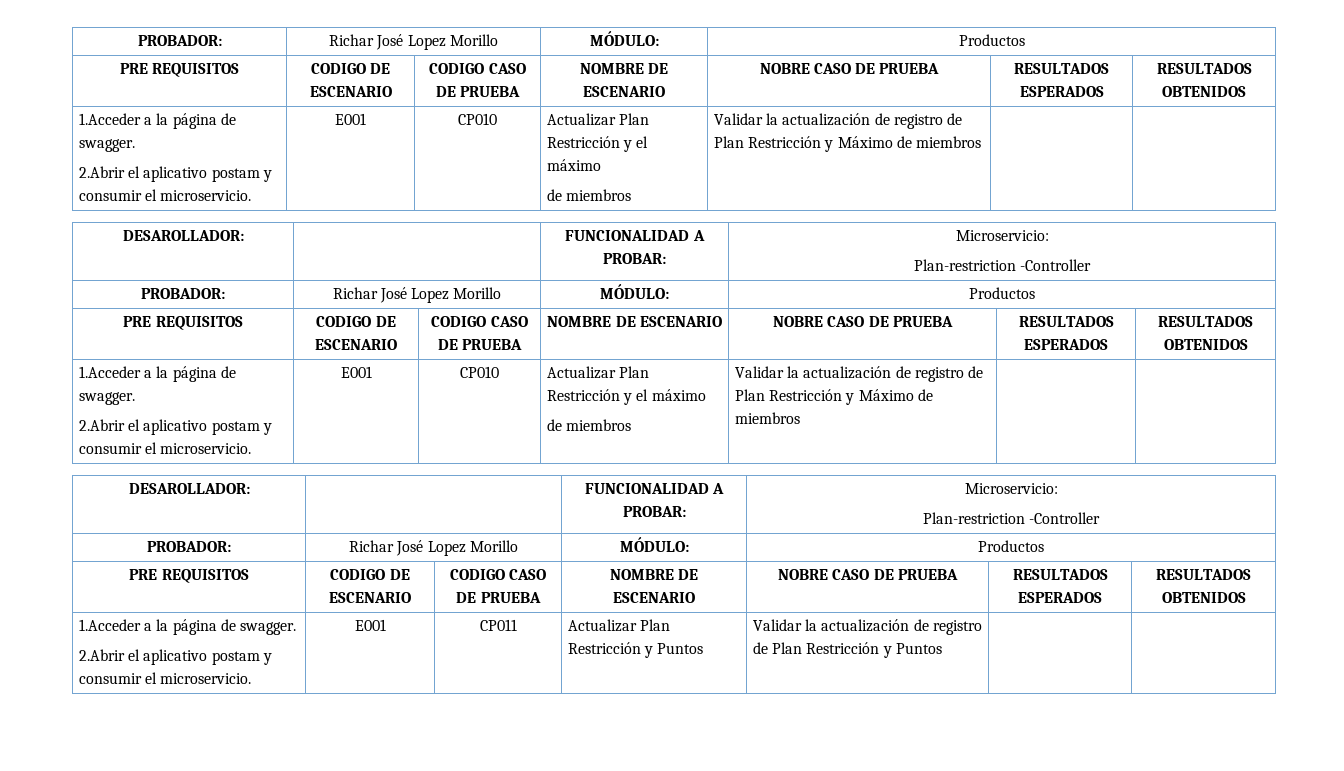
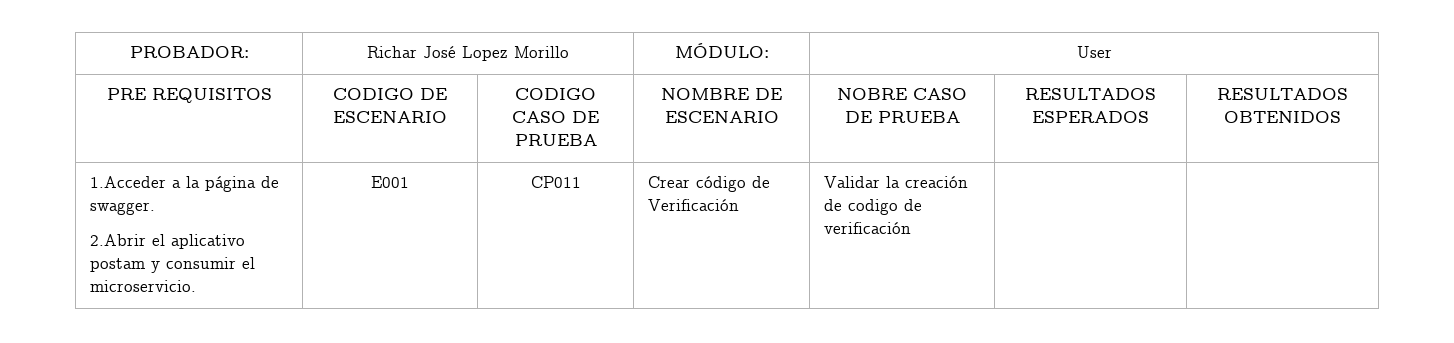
[137,35,222,46] [329,34,498,50] [589,31,659,46] [958,34,1025,46] [119,63,240,77] [310,63,391,74] [309,86,392,97] [429,63,526,74] [435,86,521,97] [579,63,669,74] [583,86,665,97] [759,63,940,74] [1014,63,1109,74] [1019,86,1104,97] [1156,63,1252,74] [1162,86,1246,97] [78,113,236,129] [78,139,135,152] [78,166,272,182] [78,189,252,201] [335,113,366,125] [458,113,497,125] [546,113,649,126] [546,136,649,152] [546,159,601,171] [546,189,631,201] [713,113,963,129] [713,136,982,152] [122,230,244,241] [565,230,705,241] [603,253,666,264] [955,230,1049,241] [913,259,1092,271] [141,288,225,299] [332,287,502,303] [600,284,669,299] [969,287,1035,299] [123,316,243,330] [316,316,396,327] [315,339,397,350] [431,316,528,327] [437,339,523,350] [547,316,722,327] [773,316,953,327] [1018,316,1114,327] [1024,339,1108,350] [1158,316,1253,327] [1163,339,1248,350] [78,366,236,382] [78,392,135,405] [78,419,272,435] [78,442,252,454] [340,366,372,378] [460,366,499,378] [546,366,649,379] [546,389,706,405] [546,419,631,431] [734,366,984,382] [734,389,933,405] [734,412,800,424] [128,483,250,494] [584,483,725,494] [622,506,686,517] [964,483,1058,494] [922,512,1101,524] [147,541,231,552] [349,540,518,556] [619,537,689,552] [978,540,1044,552] PROBADOR: | Richar José Lopez Morillo | MÓDULO: | Productos // PRE REQUISITOS | CODIGO DE ESCENARIO | CODIGO CASO DE PRUEBA | NOMBRE DE ESCENARIO | NOBRE CASO DE PRUEBA | RESULTADOS ESPERADOS | RESULTADOS OBTENIDOS // 1.Acceder a la página de swagger. // 2.Abrir el aplicativo postam y consumir el microservicio. | E001 | CP010 | Actualizar Plan Restricción y el máximo // de miembros | Validar la actualización de registro de Plan Restricción y Máximo de miembros | | // DESAROLLADOR: | | FUNCIONALIDAD A PROBAR: | Microservicio: // Plan-restriction -Controller // PROBADOR: | Richar José Lopez Morillo | MÓDULO: | Productos // PRE REQUISITOS | CODIGO DE ESCENARIO | CODIGO CASO DE PRUEBA | NOMBRE DE ESCENARIO | NOBRE CASO DE PRUEBA | RESULTADOS ESPERADOS | RESULTADOS OBTENIDOS // 1.Acceder a la página de swagger. // 2.Abrir el aplicativo postam y consumir el microservicio. | E001 | CP010 | Actualizar Plan Restricción y el máximo // de miembros | Validar la actualización de registro de Plan Restricción y Máximo de miembros | | // DESAROLLADOR: | | FUNCIONALIDAD A PROBAR: | Microservicio: // Plan-restriction -Controller // PROBADOR: | Richar José Lopez Morillo | MÓDULO: | Productos -> [129,46,249,58] [367,46,569,61] [674,43,769,58] [1076,46,1112,58] PROBADOR: | Richar José Lopez Morillo | MÓDULO: | User
[567,619,670,632] [567,642,704,658] [752,619,982,635] [752,642,942,658] Actualizar Plan Restricción y Puntos | Validar la actualización de registro de Plan Restricción y Puntos -> [648,176,771,192] [648,199,740,211] [824,176,969,188] [824,199,923,215] [824,222,912,234] Crear código de Verificación | Validar la creación de codigo de verificación

